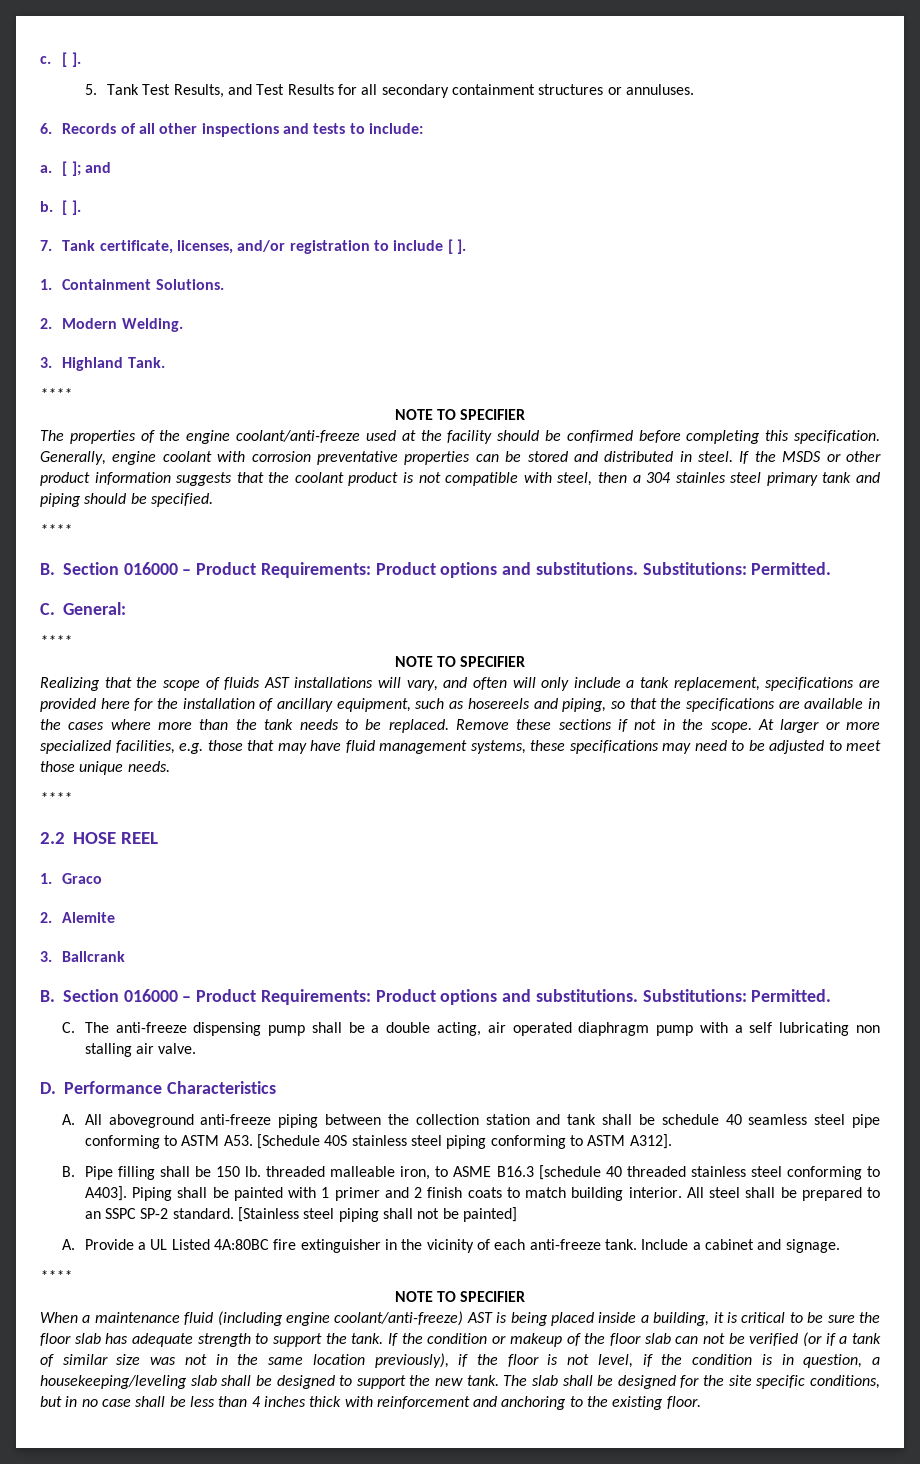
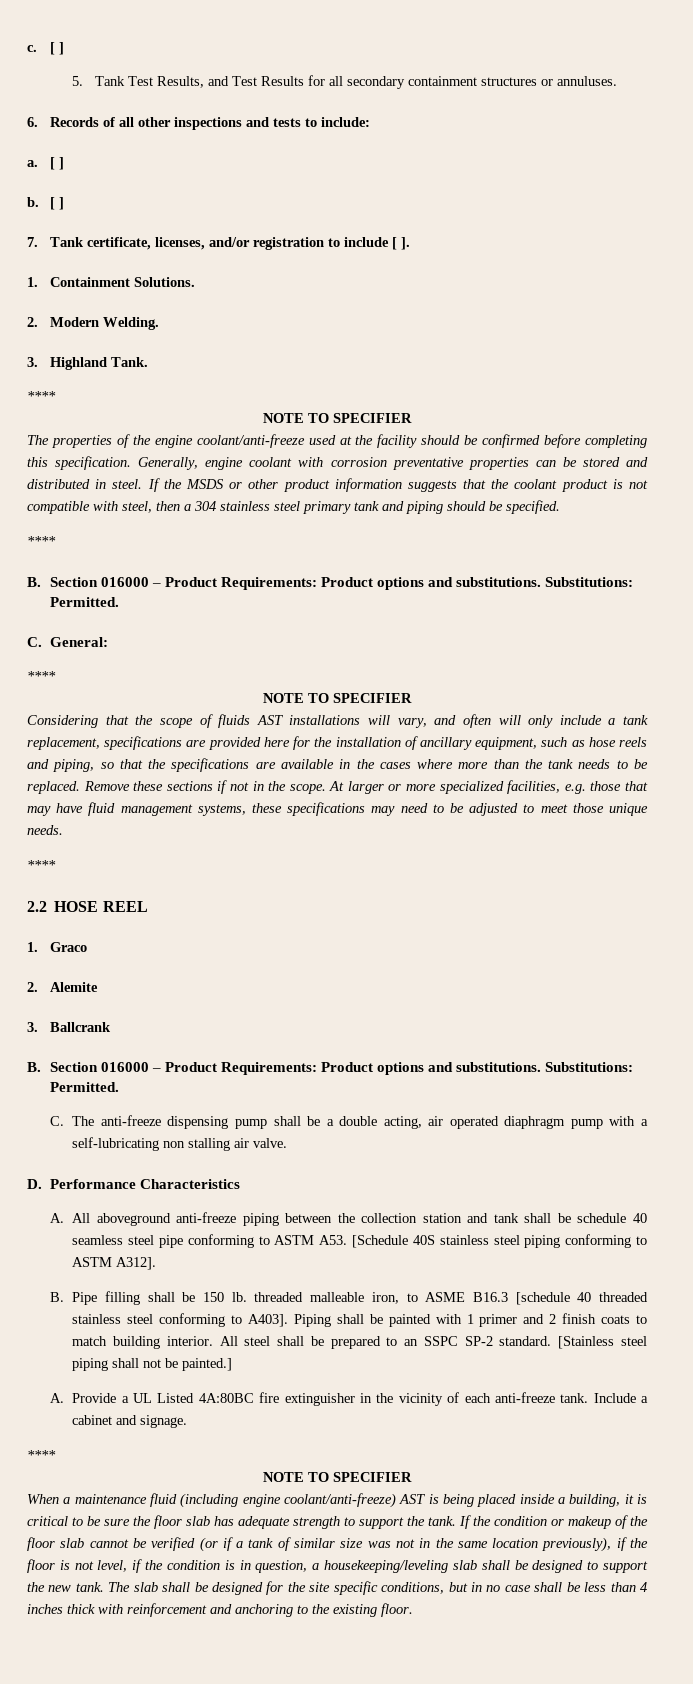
[71,52,81,67] ]. -> [58,42,64,55] ]
[71,161,112,176] ]; and -> [58,157,64,170] ]
[71,200,81,215] ]. -> [58,197,64,210] ]
[675,472,726,483] stainles -> [220,501,270,511] stainless
[40,677,100,691] Realizing -> [27,715,98,728] Considering
[467,698,530,709] hosereels -> [588,737,647,747] hose reels
[749,1022,850,1036] self lubricating -> [72,1137,160,1151] self-lubricating
[462,1207,517,1222] painted] -> [182,1358,233,1371] painted.]
[675,1333,725,1344] can not -> [89,1539,129,1548] cannot

